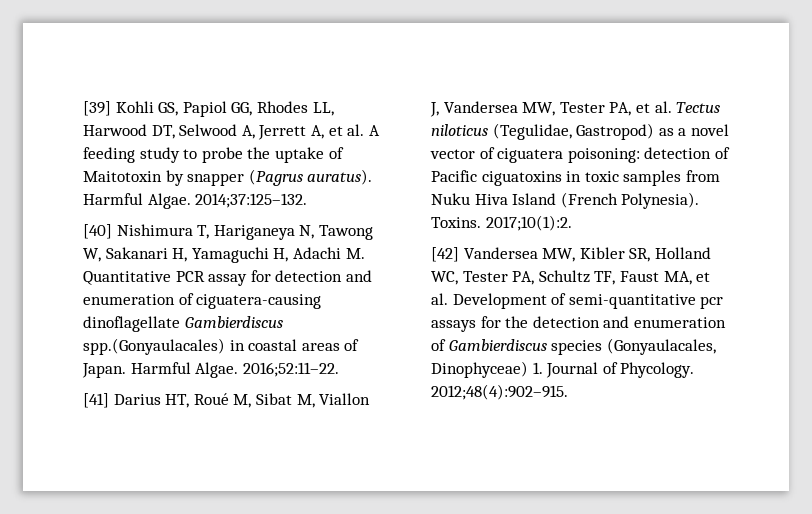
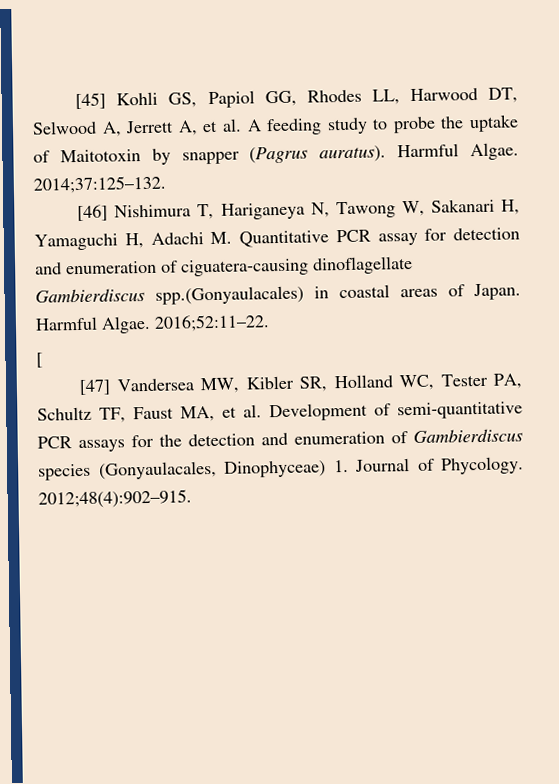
[83,101,111,116] [39] -> [75,92,107,110] [45]
[83,224,112,239] [40] -> [77,204,109,222] [46]
[83,393,371,408] [430,101,721,117] [431,123,729,140] [430,147,730,163] [431,170,720,186] [431,192,700,209] [431,215,572,231] [431,247,459,262] [41] Darius HT, Roué M, Sibat M, Viallon J, Vandersea MW, Tester PA, et al. Tectus niloticus (Tegulidae, Gastropod) as a novel vector of ciguatera poisoning: detection of Pacific ciguatoxins in toxic samples from Nuku Hiva Island (French Polynesia). Toxins. 2017;10(1):2. // [42] -> [36,352,43,368] [79,379,112,395] [ // [47]
[700,296,724,309] pcr -> [37,436,72,449] PCR

